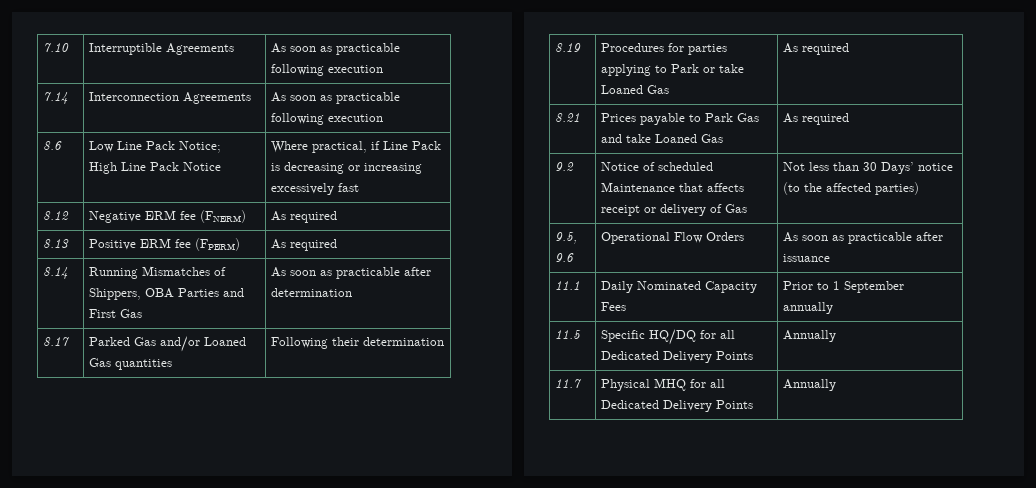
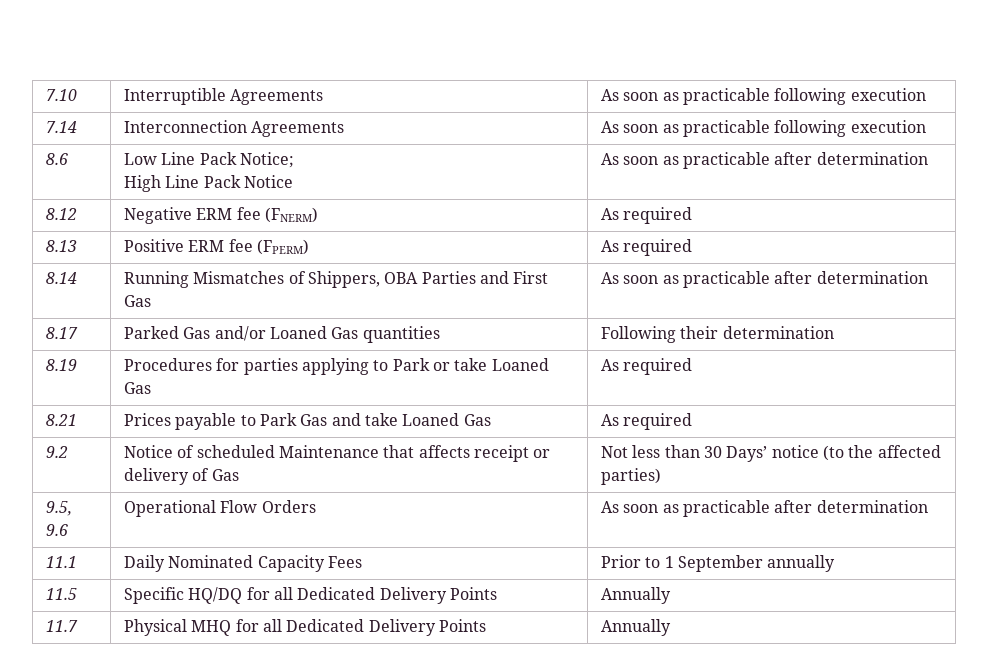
[271,141,442,153] [271,162,423,174] [271,183,360,195] Where practical, if Line Pack is decreasing or increasing excessively fast -> [601,152,928,169] As soon as practicable after determination
[783,254,831,262] issuance -> [816,500,928,513] determination

